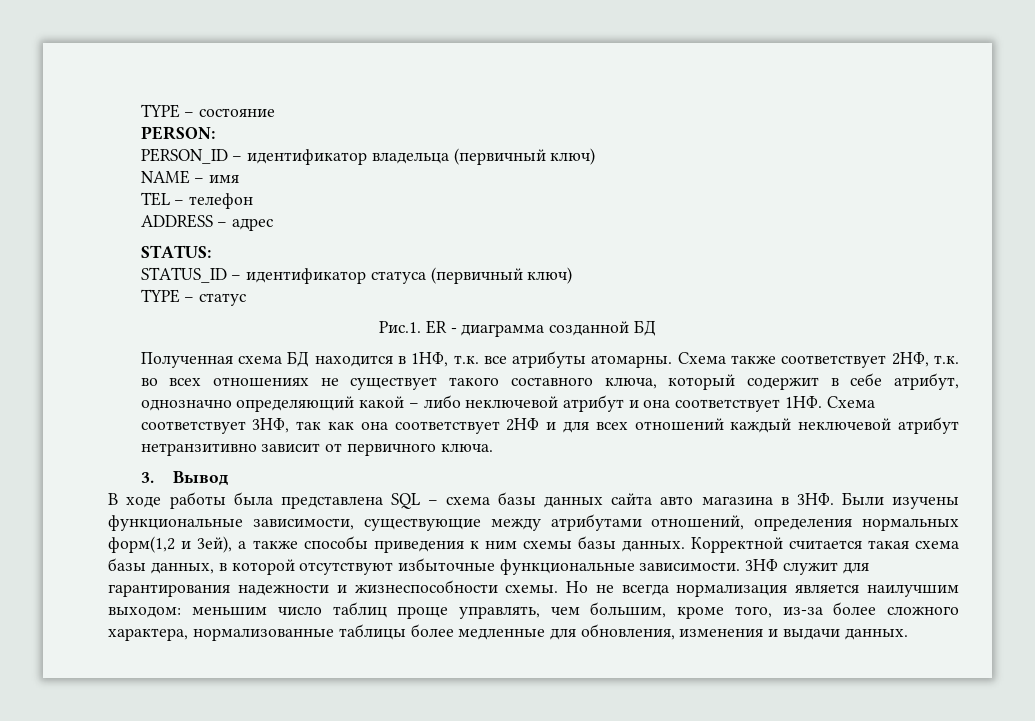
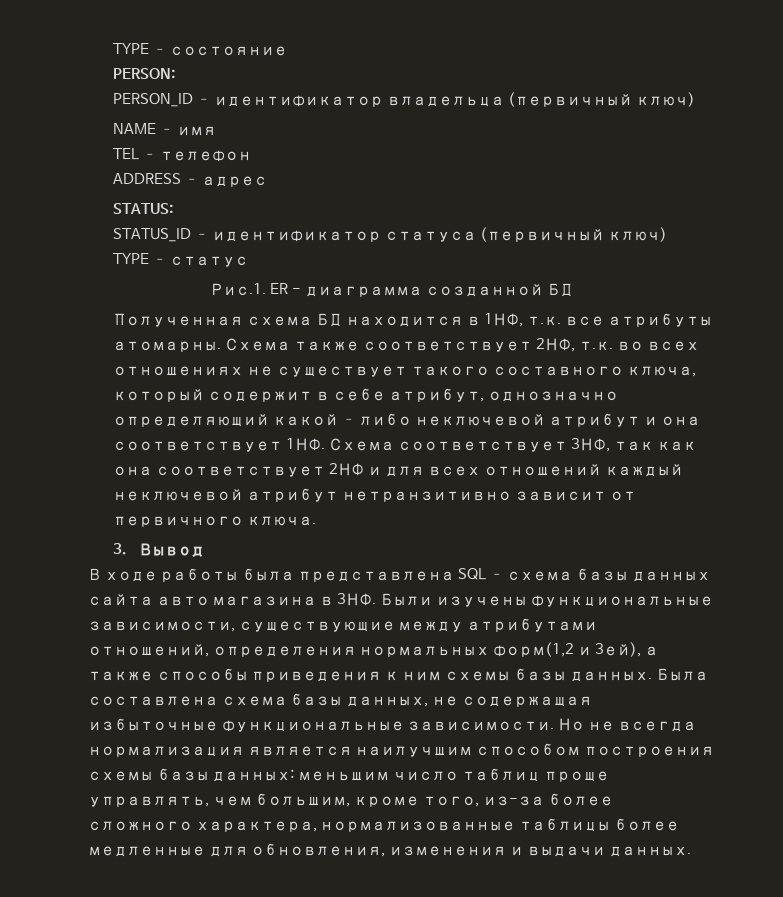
[690,537,959,553] [108,558,869,575] [108,580,559,597] Корректной считается такая схема базы данных, в которой отсутствуют избыточные функциональные зависимости. 3НФ служит для гарантирования надежности и жизнеспособности схемы. -> [655,668,708,681] [87,693,593,707] [87,718,555,732] Была составлена схема базы данных, не содержащая избыточные функциональные зависимости.
[108,606,182,618] выходом: -> [476,743,715,757] [87,768,295,782] способом построения схемы базы данных:

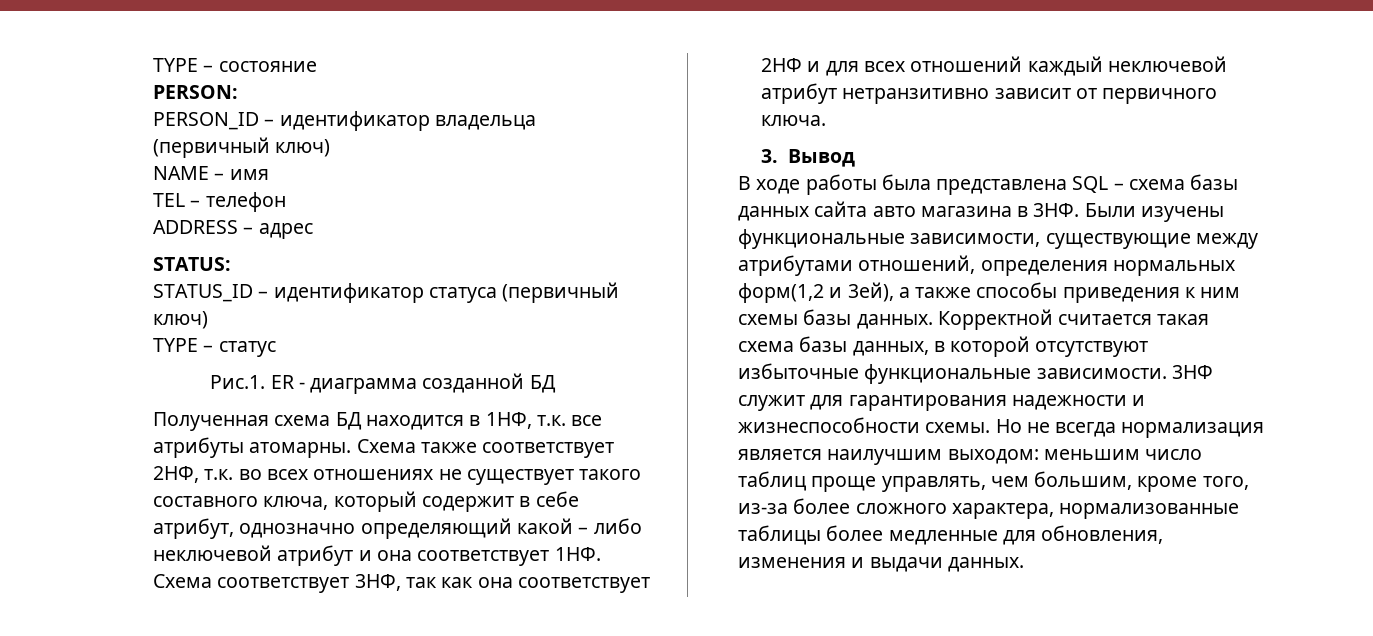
[655,668,708,681] [87,693,593,707] [87,718,555,732] Была составлена схема базы данных, не содержащая избыточные функциональные зависимости. -> [937,309,1210,330] [738,336,1149,357] [738,363,1213,384] [738,395,1146,411] [738,417,991,433] Корректной считается такая схема базы данных, в которой отсутствуют избыточные функциональные зависимости. 3НФ служит для гарантирования надежности и жизнеспособности схемы.
[476,743,715,757] [87,768,295,782] способом построения схемы базы данных: -> [947,449,1039,464] выходом:

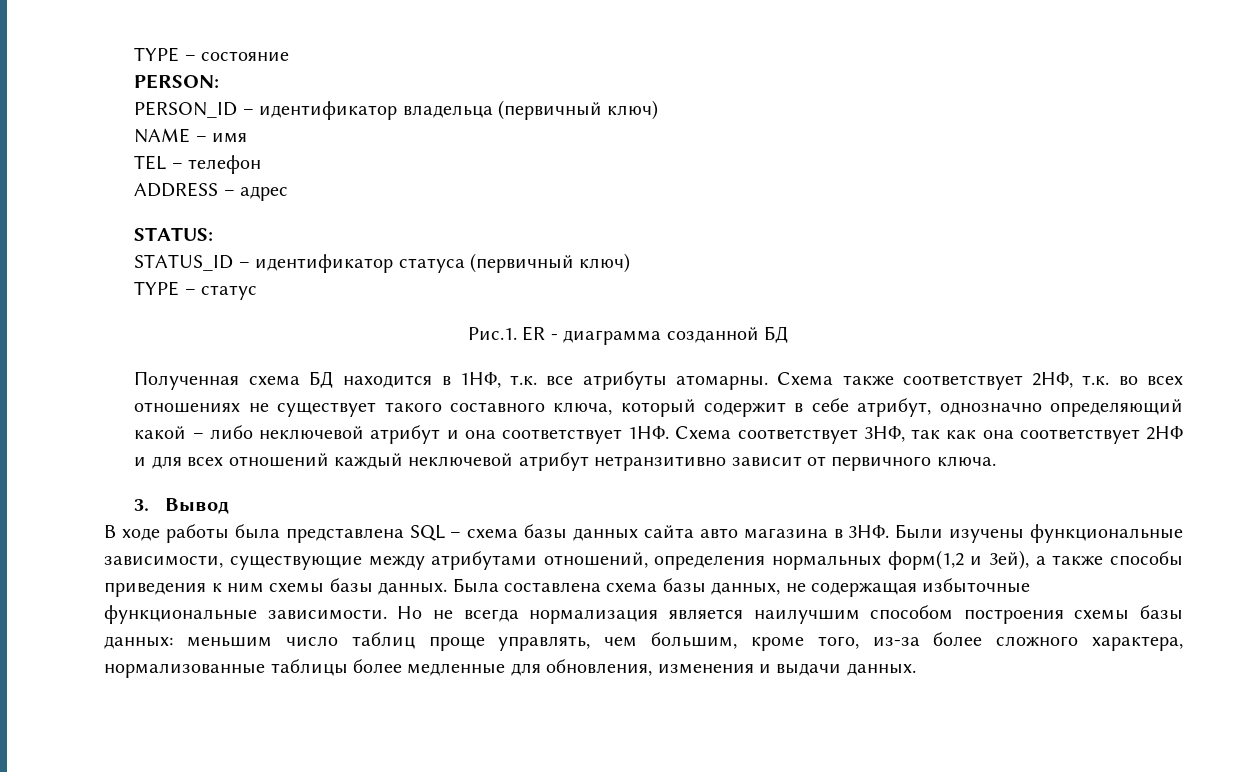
[937,309,1210,330] [738,336,1149,357] [738,363,1213,384] [738,395,1146,411] [738,417,991,433] Корректной считается такая схема базы данных, в которой отсутствуют избыточные функциональные зависимости. 3НФ служит для гарантирования надежности и жизнеспособности схемы. -> [452,578,1031,597] [104,605,387,624] Была составлена схема базы данных, не содержащая избыточные функциональные зависимости.
[947,449,1039,464] выходом: -> [870,605,1183,624] [104,636,174,649] способом построения схемы базы данных:

